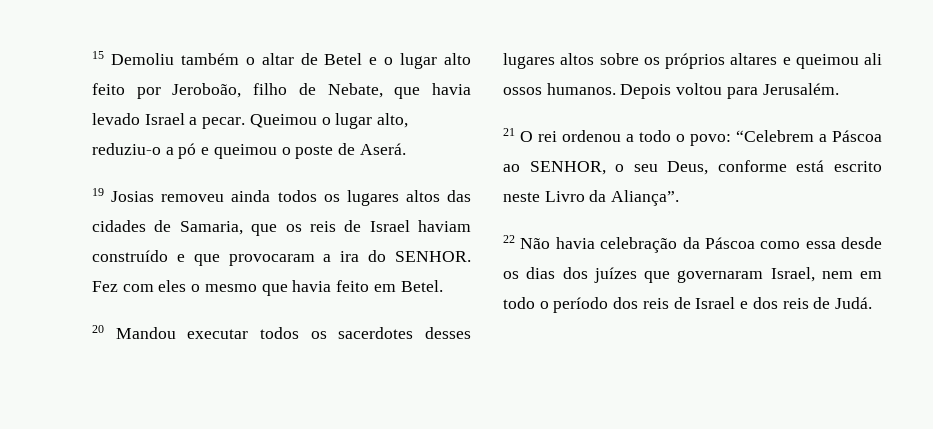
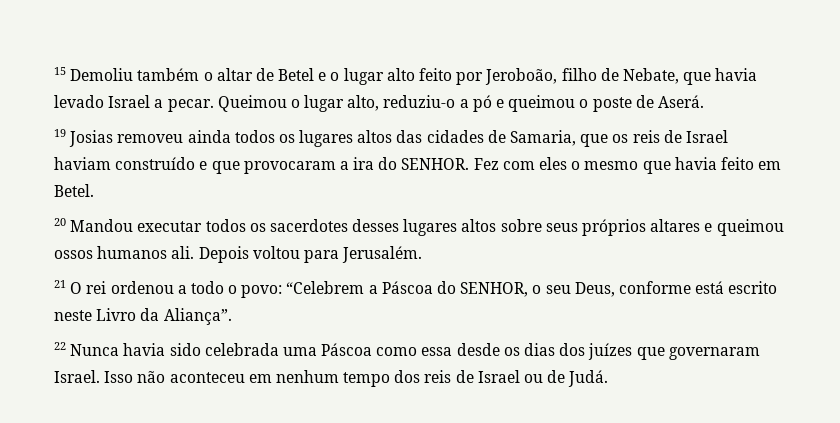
[643,57,660,65] os -> [545,223,578,232] seus
[864,53,882,65] [503,83,616,95] ali ossos humanos. -> [54,246,195,259] ossos humanos ali.
[503,164,520,172] ao -> [437,281,457,294] do
[520,237,700,253] Não havia celebração da -> [70,343,317,356] Nunca havia sido celebrada uma
[770,267,882,282] [503,297,609,313] Israel, nem em todo o período -> [54,370,391,387] Israel. Isso não aconteceu em nenhum tempo
[740,297,809,309] e dos reis -> [524,374,544,383] ou

